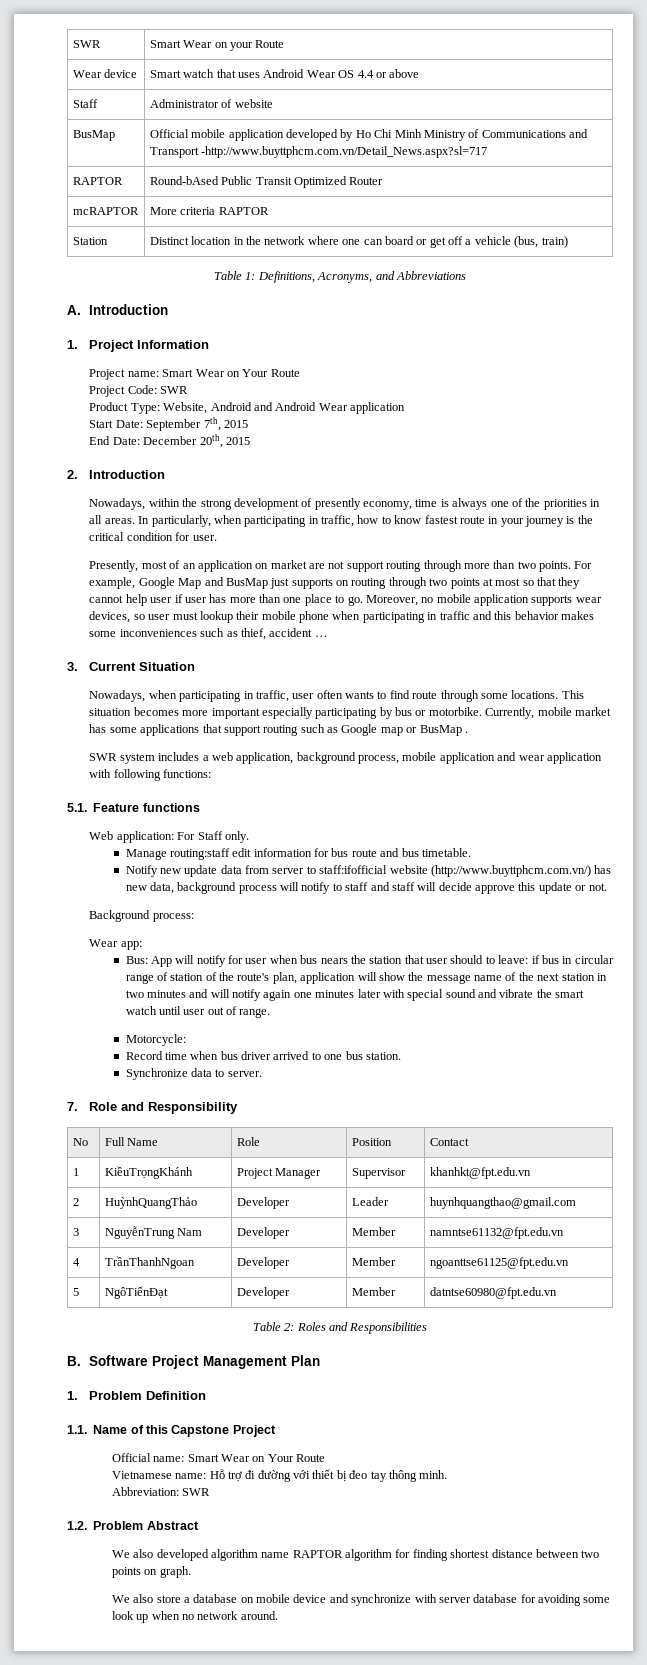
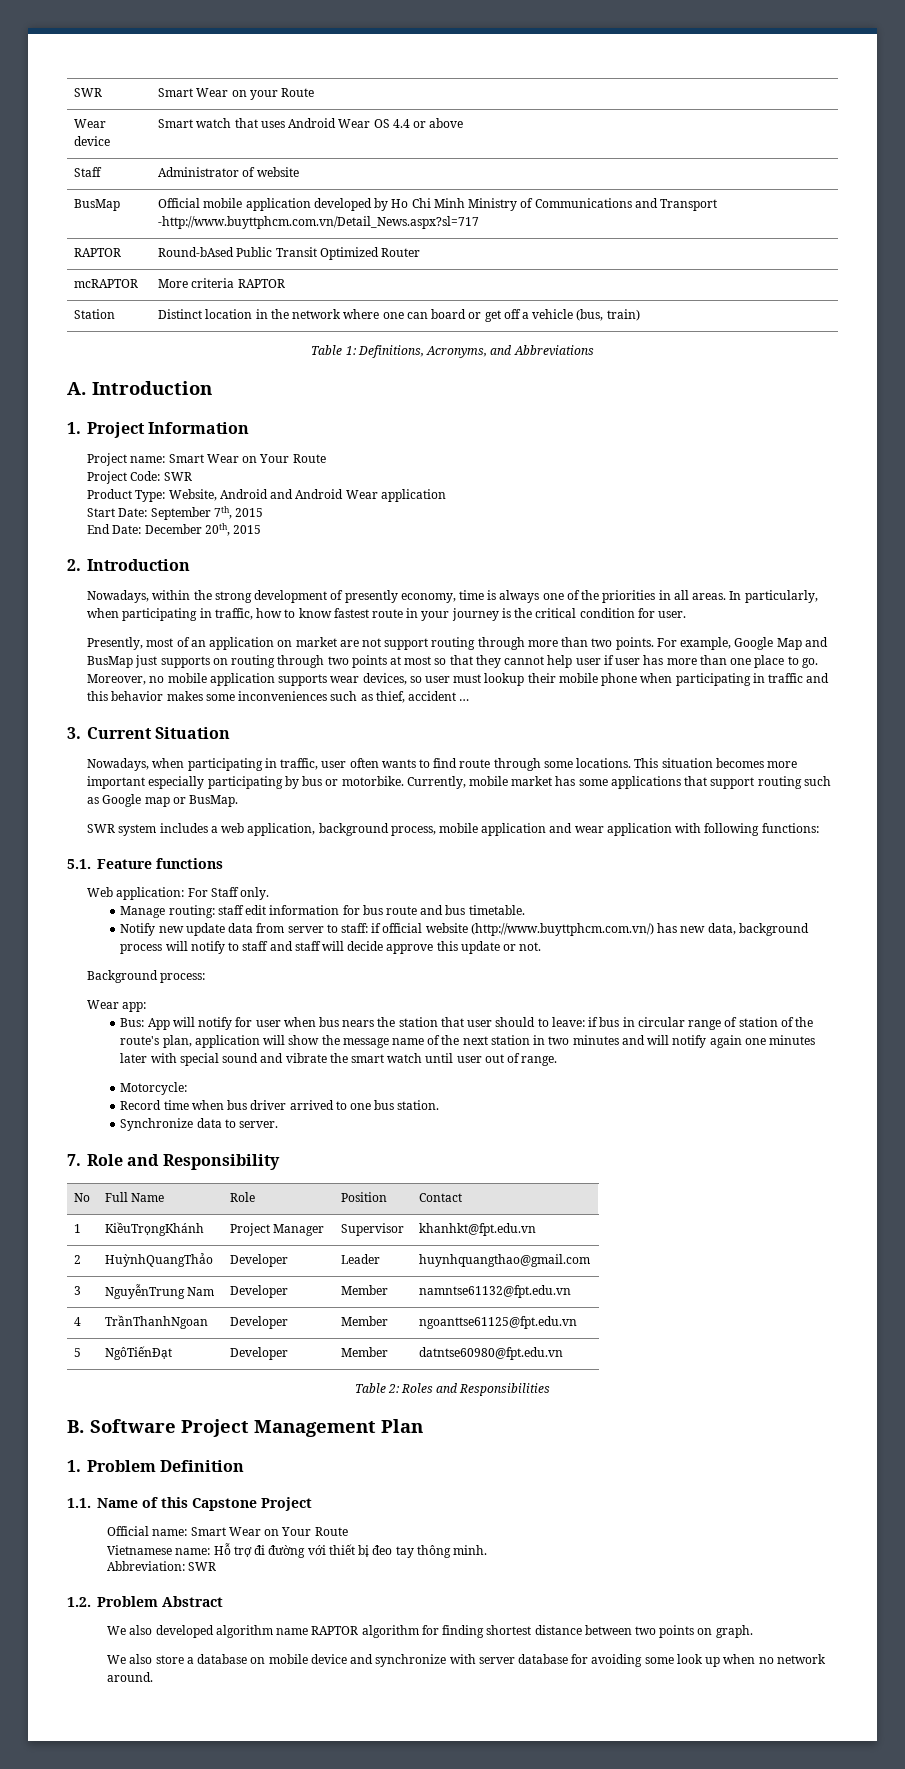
[419,725,468,736] BusMap . -> [189,795,239,807] BusMap.
[169,848,230,860] routing:staff -> [168,905,244,918] routing: staff
[319,865,388,874] staff:ifofficial -> [341,923,423,933] staff: if official

